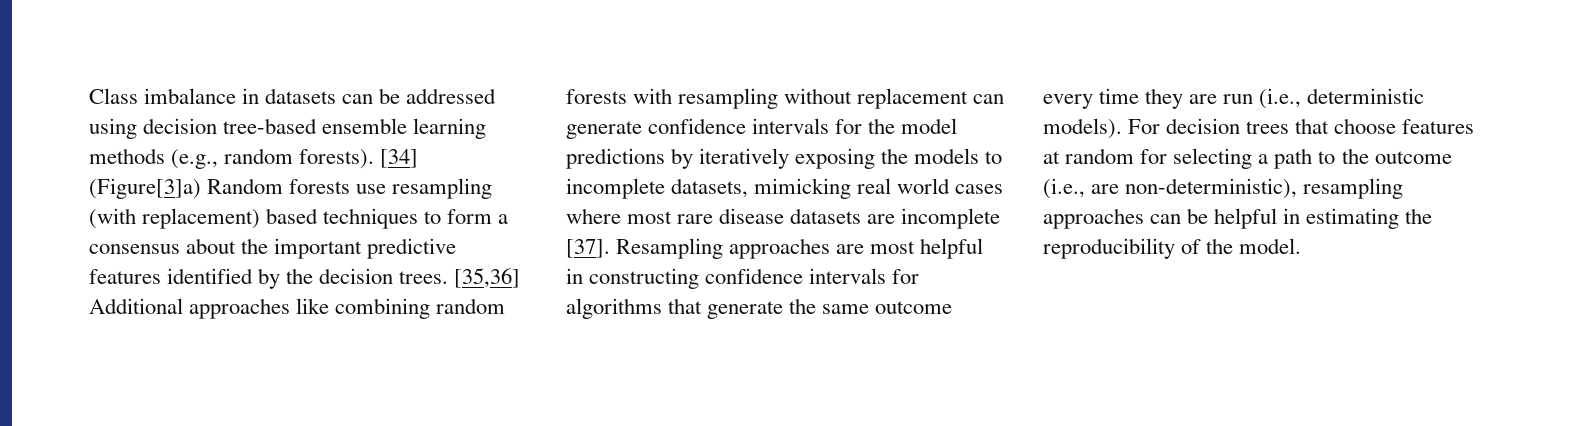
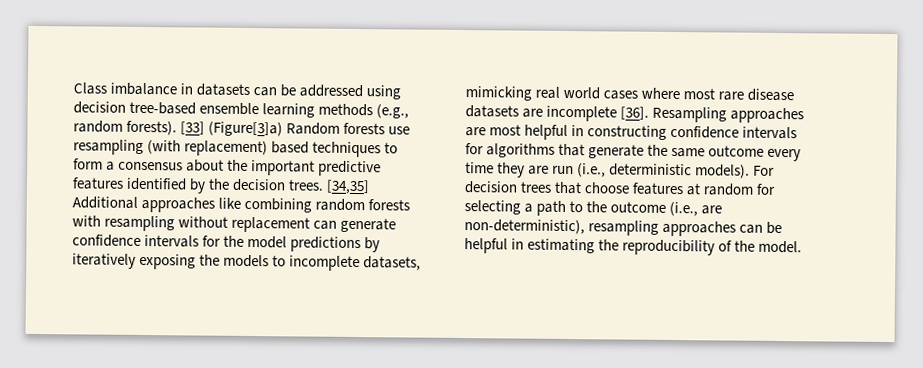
[380,149,419,168] [34] -> [180,121,206,135] [33]
[454,268,521,288] [35,36] -> [326,179,371,195] [34,35]
[566,239,610,258] [37]. -> [620,106,650,120] [36].

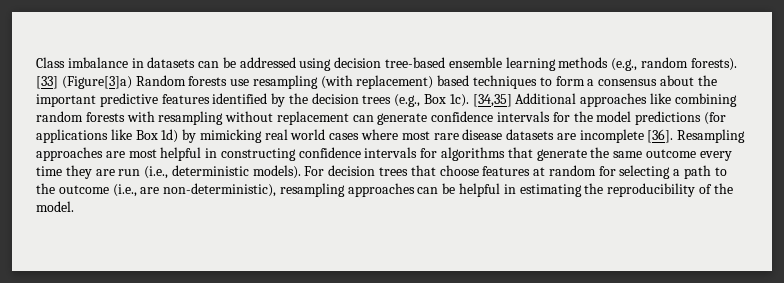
[288,179,325,191] trees. -> [362,94,469,107] trees (e.g., Box 1c).
[364,237,381,253] [72,253,422,272] by iteratively exposing the models to incomplete datasets, -> [703,112,726,125] [36,129,197,143] (for applications like Box 1d) by

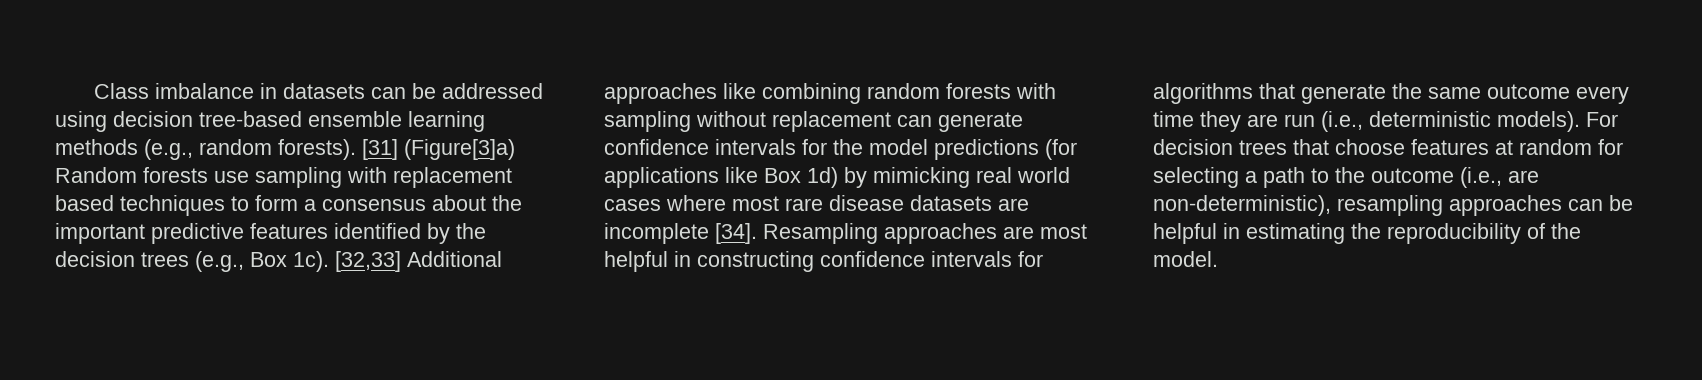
[36,76,58,89] [33] -> [362,139,398,160] [31]
[252,75,434,89] resampling (with replacement) -> [255,167,512,188] sampling with replacement
[472,94,512,107] [34,35] -> [335,251,401,272] [32,33]
[158,111,224,125] resampling -> [604,111,691,132] sampling
[647,129,674,143] [36]. -> [715,223,757,244] [34].

